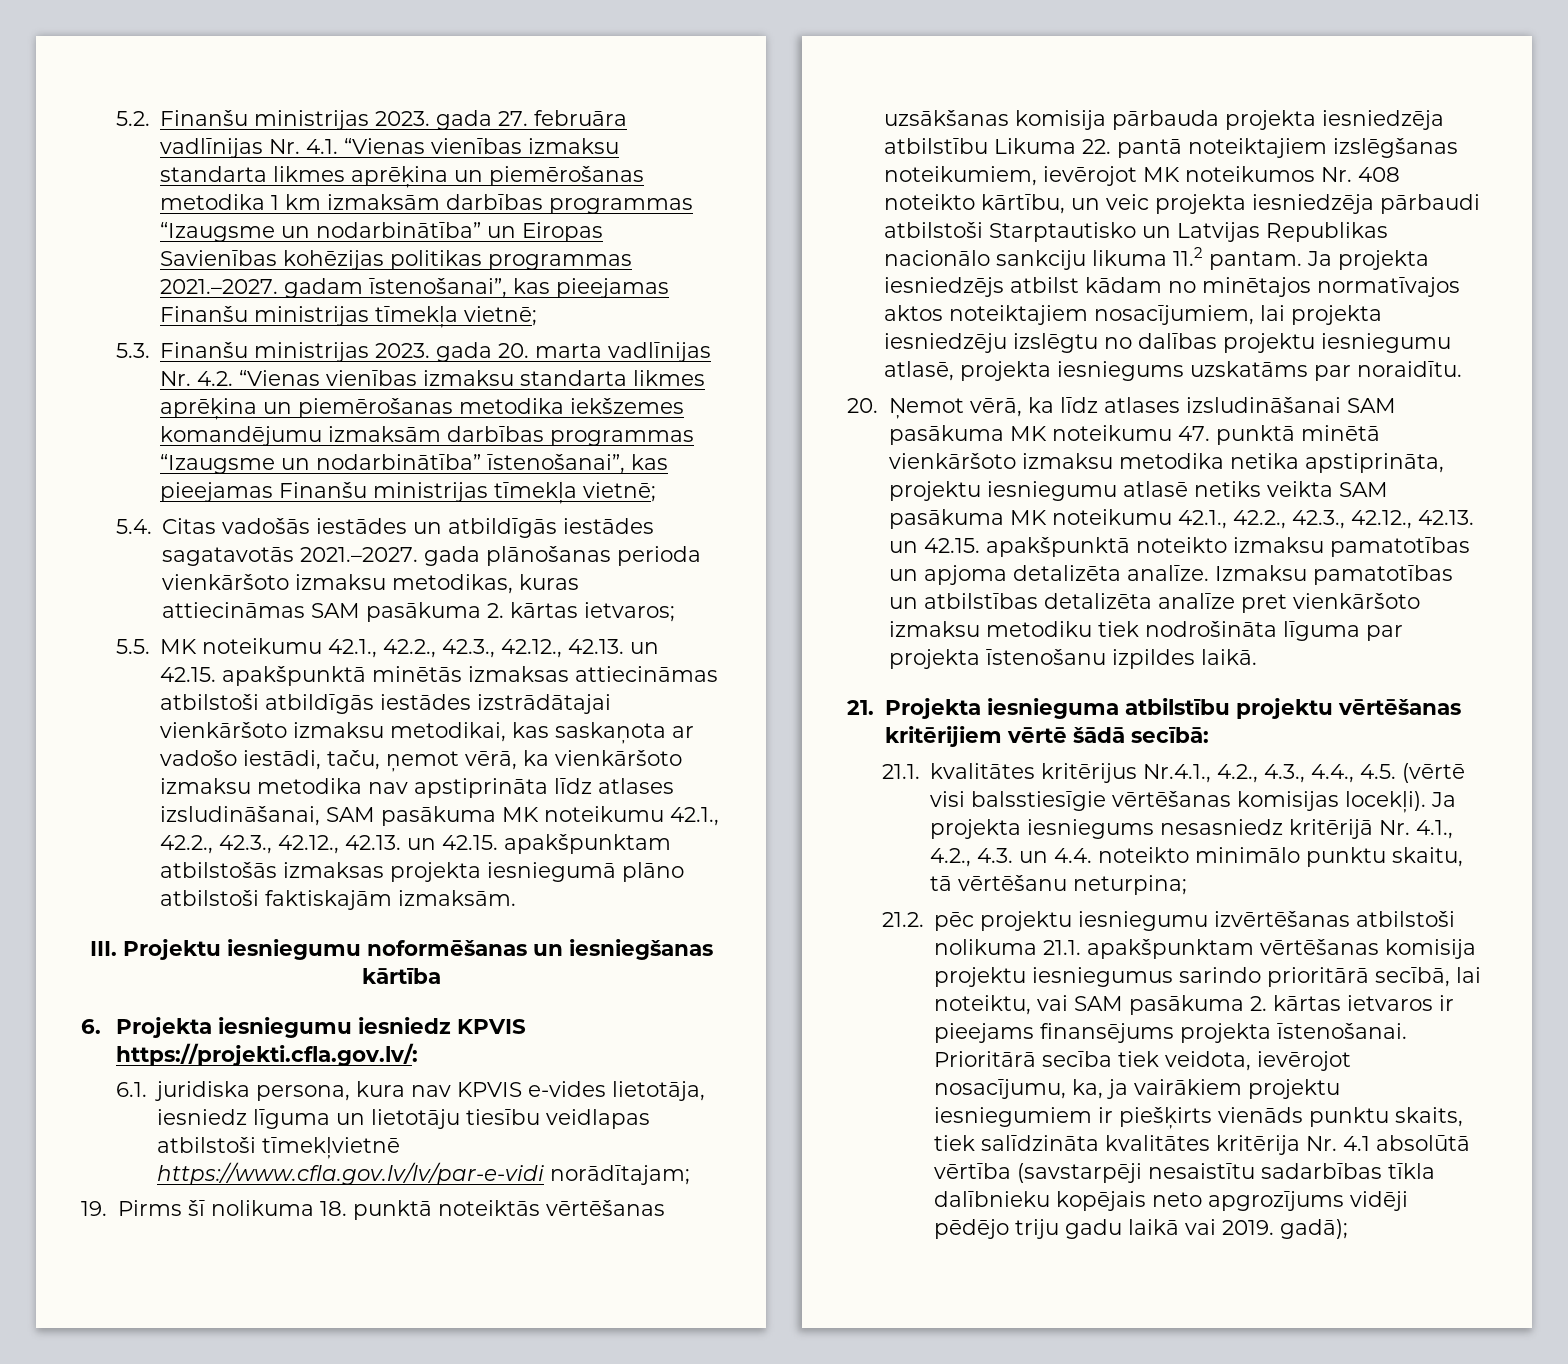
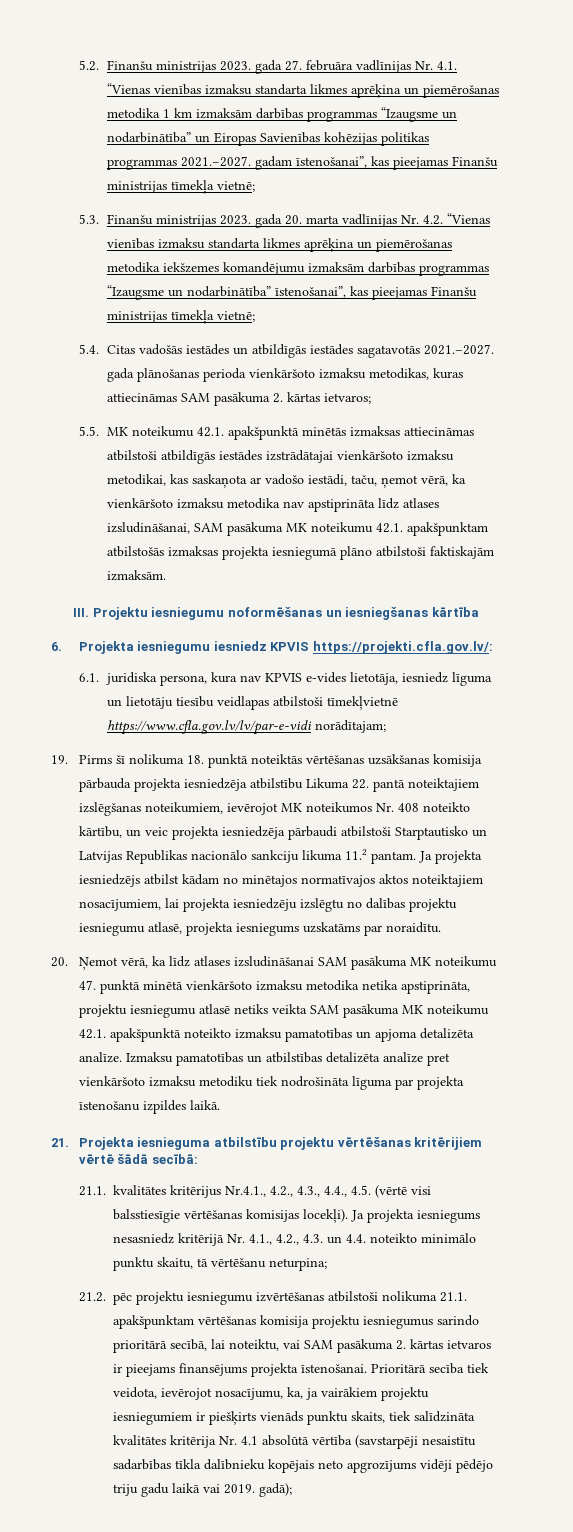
[328,639,660,658] [160,667,217,682] 42.1., 42.2., 42.3., 42.12., 42.13. un 42.15. -> [196,427,224,437] 42.1.
[670,807,720,826] [160,835,499,854] 42.1., 42.2., 42.3., 42.12., 42.13. un 42.15. -> [375,523,403,533] 42.1.
[1177,510,1474,529] [888,538,980,553] 42.1., 42.2., 42.3., 42.12., 42.13. un 42.15. -> [78,1029,106,1039] 42.1.

